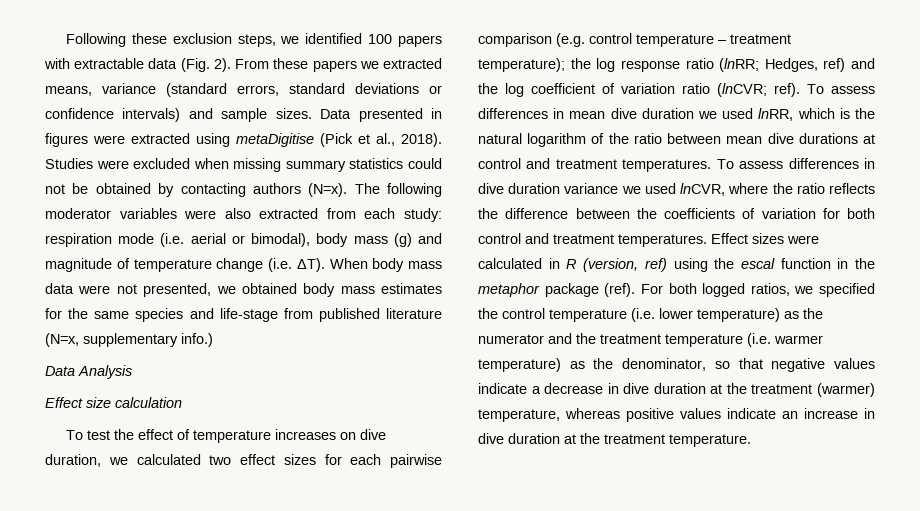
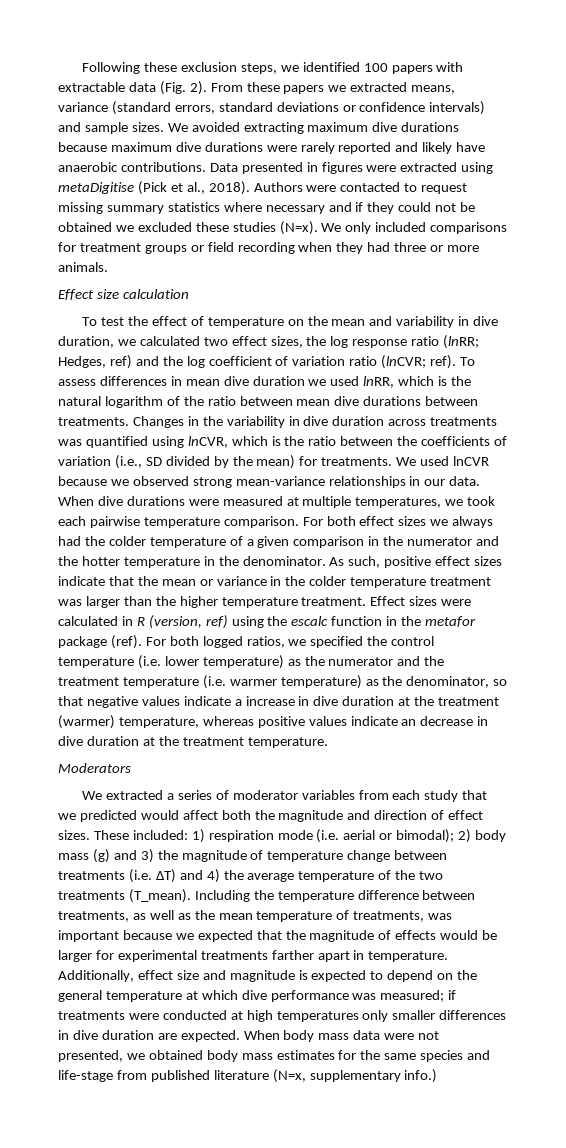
(312, 113) none -> [167,122,460,134] [58,142,486,154] [58,162,206,172] We avoided extracting maximum dive durations because maximum dive durations were rarely reported and likely have anaerobic contributions.
[45,158,442,172] [45,183,442,197] [45,208,442,222] [45,233,443,247] [45,258,442,272] [45,283,442,297] [45,308,442,322] [45,333,213,347] [45,365,132,379] Studies were excluded when missing summary statistics could not be obtained by contacting authors (N=x). The following moderator variables were also extracted from each study: respiration mode (i.e. aerial or bimodal), body mass (g) and magnitude of temperature change (i.e. ΔT). When body mass data were not presented, we obtained body mass estimates for the same species and life-stage from published literature (N=x, supplementary info.) // Data Analysis -> [253,182,468,194] [58,202,476,214] [58,221,508,235] [58,242,480,254] [58,262,108,272] Authors were contacted to request missing summary statistics where necessary and if they could not be obtained we excluded these studies (N=x). We only included comparisons for treatment groups or field recording when they had three or more animals.
[275,429,357,440] increases on -> [287,316,470,328] on the mean and variability in
[283,454,442,468] [478,33,791,47] [478,58,565,72] sizes for each pairwise comparison (e.g. control temperature – treatment temperature); -> [270,336,303,348] sizes,
[863,134,875,144] [478,158,875,172] [478,183,875,196] [478,208,569,219] at control and treatment temperatures. To assess differences in dive duration variance we used lnCVR, where the ratio reflects the difference -> [425,396,479,406] [58,416,498,428] [58,436,337,448] between treatments. Changes in the variability in dive duration across treatments was quantified using lnCVR, which is the ratio
[822,208,875,219] [478,233,707,247] for both control and treatment temperatures. -> [114,455,490,469] [58,476,481,488] [58,496,496,508] [58,516,494,528] [58,536,500,548] [58,556,503,568] [58,576,492,588] [58,596,367,608] (i.e., SD divided by the mean) for treatments. We used lnCVR because we observed strong mean-variance relationships in our data. When dive durations were measured at multiple temperatures, we took each pairwise temperature comparison. For both effect sizes we always had the colder temperature of a given comparison in the numerator and the hotter temperature in the denominator. As such, positive effect sizes indicate that the mean or variance in the colder temperature treatment was larger than the higher temperature treatment.
[740,258,775,269] escal -> [291,616,329,626] escalc
[478,283,540,297] metaphor -> [425,616,477,627] metafor
[544,383,604,394] decrease -> [245,696,295,706] increase
[804,408,858,419] increase -> [420,716,474,726] decrease
(751, 440) none -> [58,763,131,773] [82,790,488,802] [58,810,484,822] [58,829,507,843] [58,849,448,863] [58,869,444,883] [58,889,476,903] [58,910,453,922] [58,930,498,942] [58,950,449,962] [58,970,478,982] [58,990,457,1002] [58,1010,507,1022] [58,1030,440,1042] [58,1050,491,1062] [58,1069,438,1083] // Moderators // We extracted a series of moderator variables from each study that we predicted would affect both the magnitude and direction of effect sizes. These included: 1) respiration mode (i.e. aerial or bimodal); 2) body mass (g) and 3) the magnitude of temperature change between treatments (i.e. ΔT) and 4) the average temperature of the two treatments (T_mean). Including the temperature difference between treatments, as well as the mean temperature of treatments, was important because we expected that the magnitude of effects would be larger for experimental treatments farther apart in temperature. Additionally, effect size and magnitude is expected to depend on the general temperature at which dive performance was measured; if treatments were conducted at high temperatures only smaller differences in dive duration are expected. When body mass data were not presented, we obtained body mass estimates for the same species and life-stage from published literature (N=x, supplementary info.)

